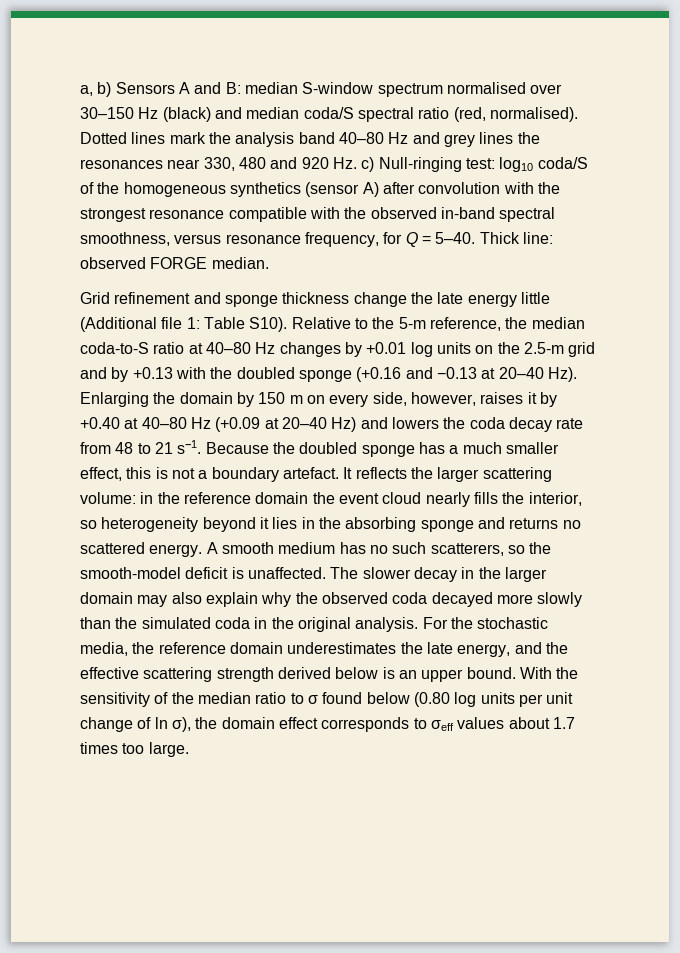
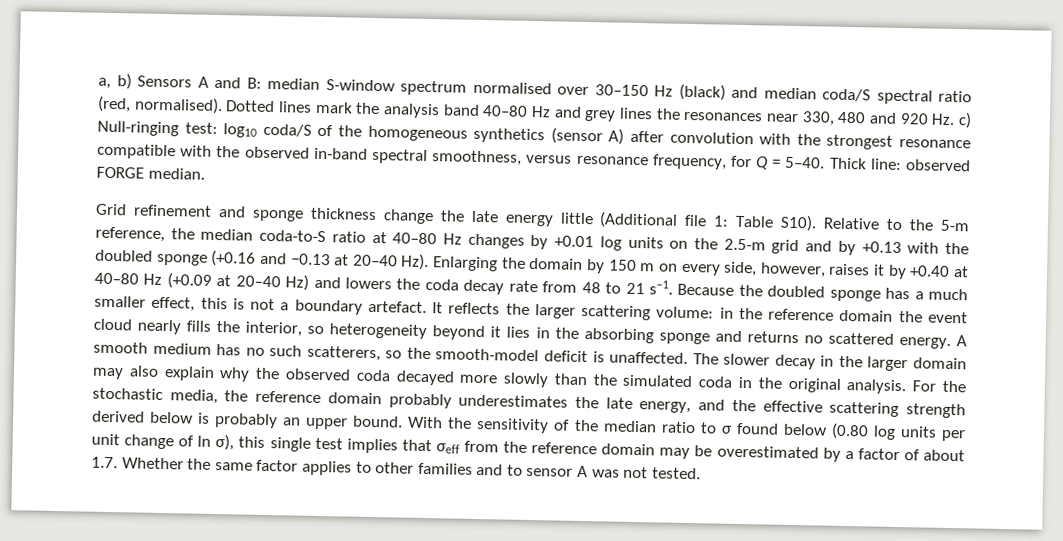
(283, 648) none -> [388,393,452,409] probably
(395, 673) none -> [214,413,279,429] probably
[195,717,575,732] [80,742,189,757] the domain effect corresponds to σeff values about 1.7 times too large. -> [238,436,966,462] [91,456,701,480] this single test implies that σeff from the reference domain may be overestimated by a factor of about 1.7. Whether the same factor applies to other families and to sensor A was not tested.

